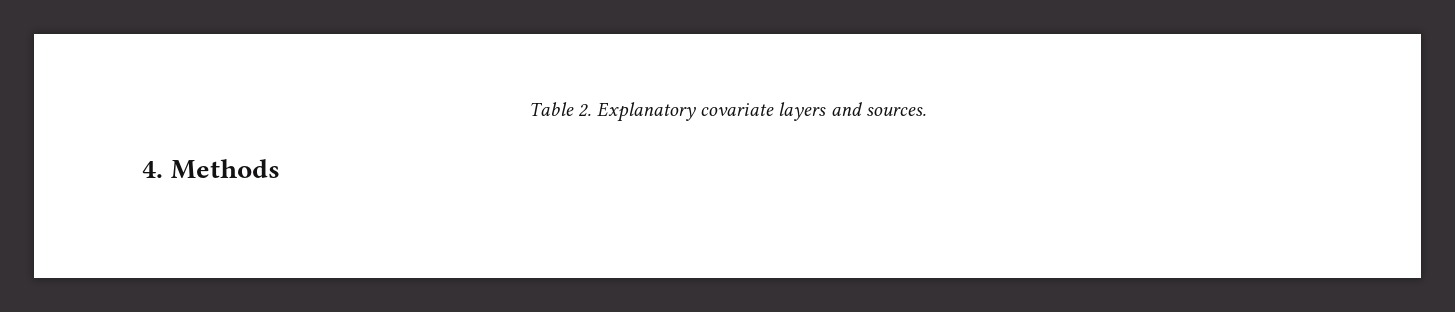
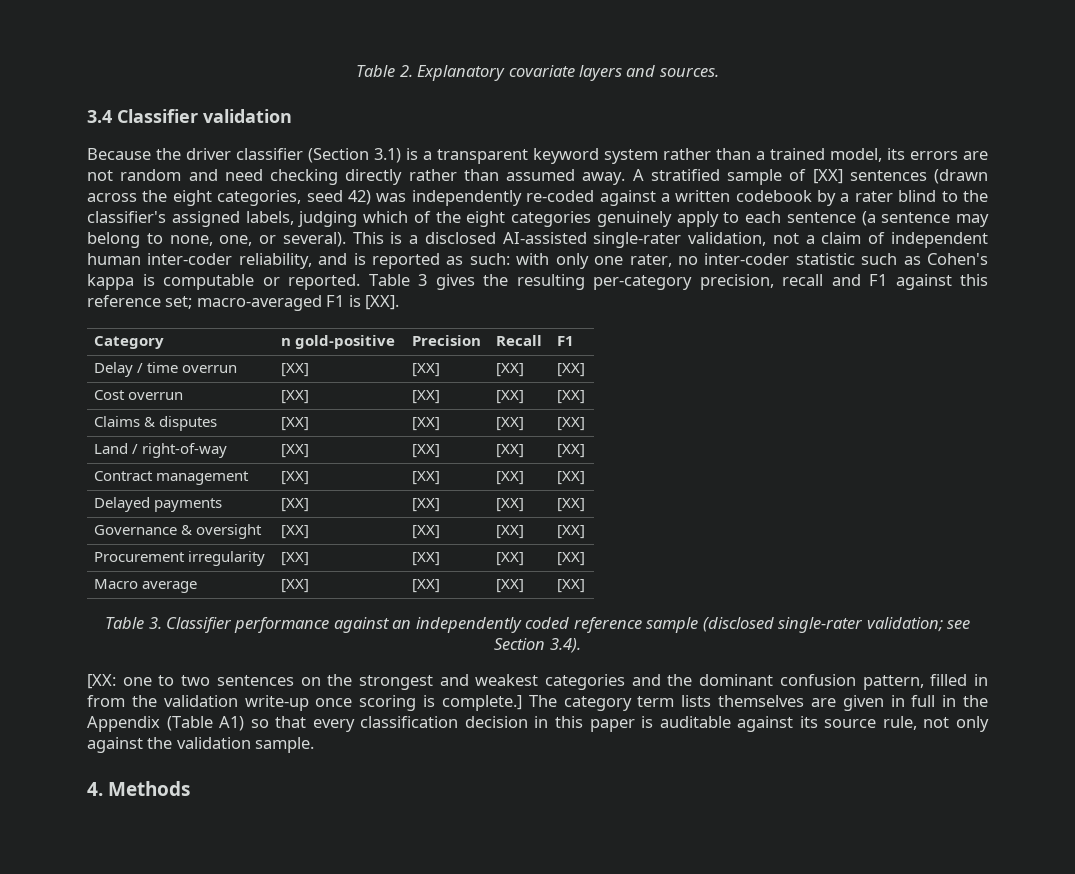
(927, 111) none -> [87,109,292,123] [87,148,988,164] [87,169,988,185] [87,190,989,206] [87,211,989,227] [87,232,988,248] [87,253,988,269] [87,274,988,290] [87,295,400,311] [94,336,165,349] [281,335,396,349] [412,335,482,346] [496,335,543,346] [557,336,575,346] [94,362,238,377] [281,363,310,377] [412,363,441,377] [496,363,525,377] [557,363,586,377] [94,390,184,400] [281,390,310,404] [412,390,441,404] [496,390,525,404] [557,390,586,404] [94,416,218,431] [281,417,310,431] [412,417,441,431] [496,417,525,431] [557,417,586,431] [94,443,228,458] [281,444,310,458] [412,444,441,458] [496,444,525,458] [557,444,586,458] [94,471,250,485] [281,471,310,485] [412,471,441,485] [496,471,525,485] [557,471,586,485] [94,497,223,512] [281,498,310,512] [412,498,441,512] [496,498,525,512] [557,498,586,512] [94,524,263,539] [281,525,310,539] [412,525,441,539] [496,525,525,539] [557,525,586,539] [94,551,266,566] [281,552,310,566] [412,552,441,566] [496,552,525,566] [557,552,586,566] [94,579,198,593] [281,579,310,593] [412,579,441,593] [496,579,525,593] [557,579,586,593] [105,617,970,633] [494,638,581,653] [87,674,989,690] [87,695,989,711] [87,716,989,732] [87,737,315,753] // 3.4 Classifier validation // Because the driver classifier (Section 3.1) is a transparent keyword system rather than a trained model, its errors are not random and need checking directly rather than assumed away. A stratified sample of [XX] sentences (drawn across the eight categories, seed 42) was independently re-coded against a written codebook by a rater blind to the classifier's assigned labels, judging which of the eight categories genuinely apply to each sentence (a sentence may belong to none, one, or several). This is a disclosed AI-assisted single-rater validation, not a claim of independent human inter-coder reliability, and is reported as such: with only one rater, no inter-coder statistic such as Cohen's kappa is computable or reported. Table 3 gives the resulting per-category precision, recall and F1 against this reference set; macro-averaged F1 is [XX]. // Category | n gold-positive | Precision | Recall | F1 // Delay / time overrun | [XX] | [XX] | [XX] | [XX] // Cost overrun | [XX] | [XX] | [XX] | [XX] // Claims & disputes | [XX] | [XX] | [XX] | [XX] // Land / right-of-way | [XX] | [XX] | [XX] | [XX] // Contract management | [XX] | [XX] | [XX] | [XX] // Delayed payments | [XX] | [XX] | [XX] | [XX] // Governance & oversight | [XX] | [XX] | [XX] | [XX] // Procurement irregularity | [XX] | [XX] | [XX] | [XX] // Macro average | [XX] | [XX] | [XX] | [XX] // Table 3. Classifier performance against an independently coded reference sample (disclosed single-rater validation; see Section 3.4). // [XX: one to two sentences on the strongest and weakest categories and the dominant confusion pattern, filled in from the validation write-up once scoring is complete.] The category term lists themselves are given in full in the Appendix (Table A1) so that every classification decision in this paper is auditable against its source rule, not only against the validation sample.

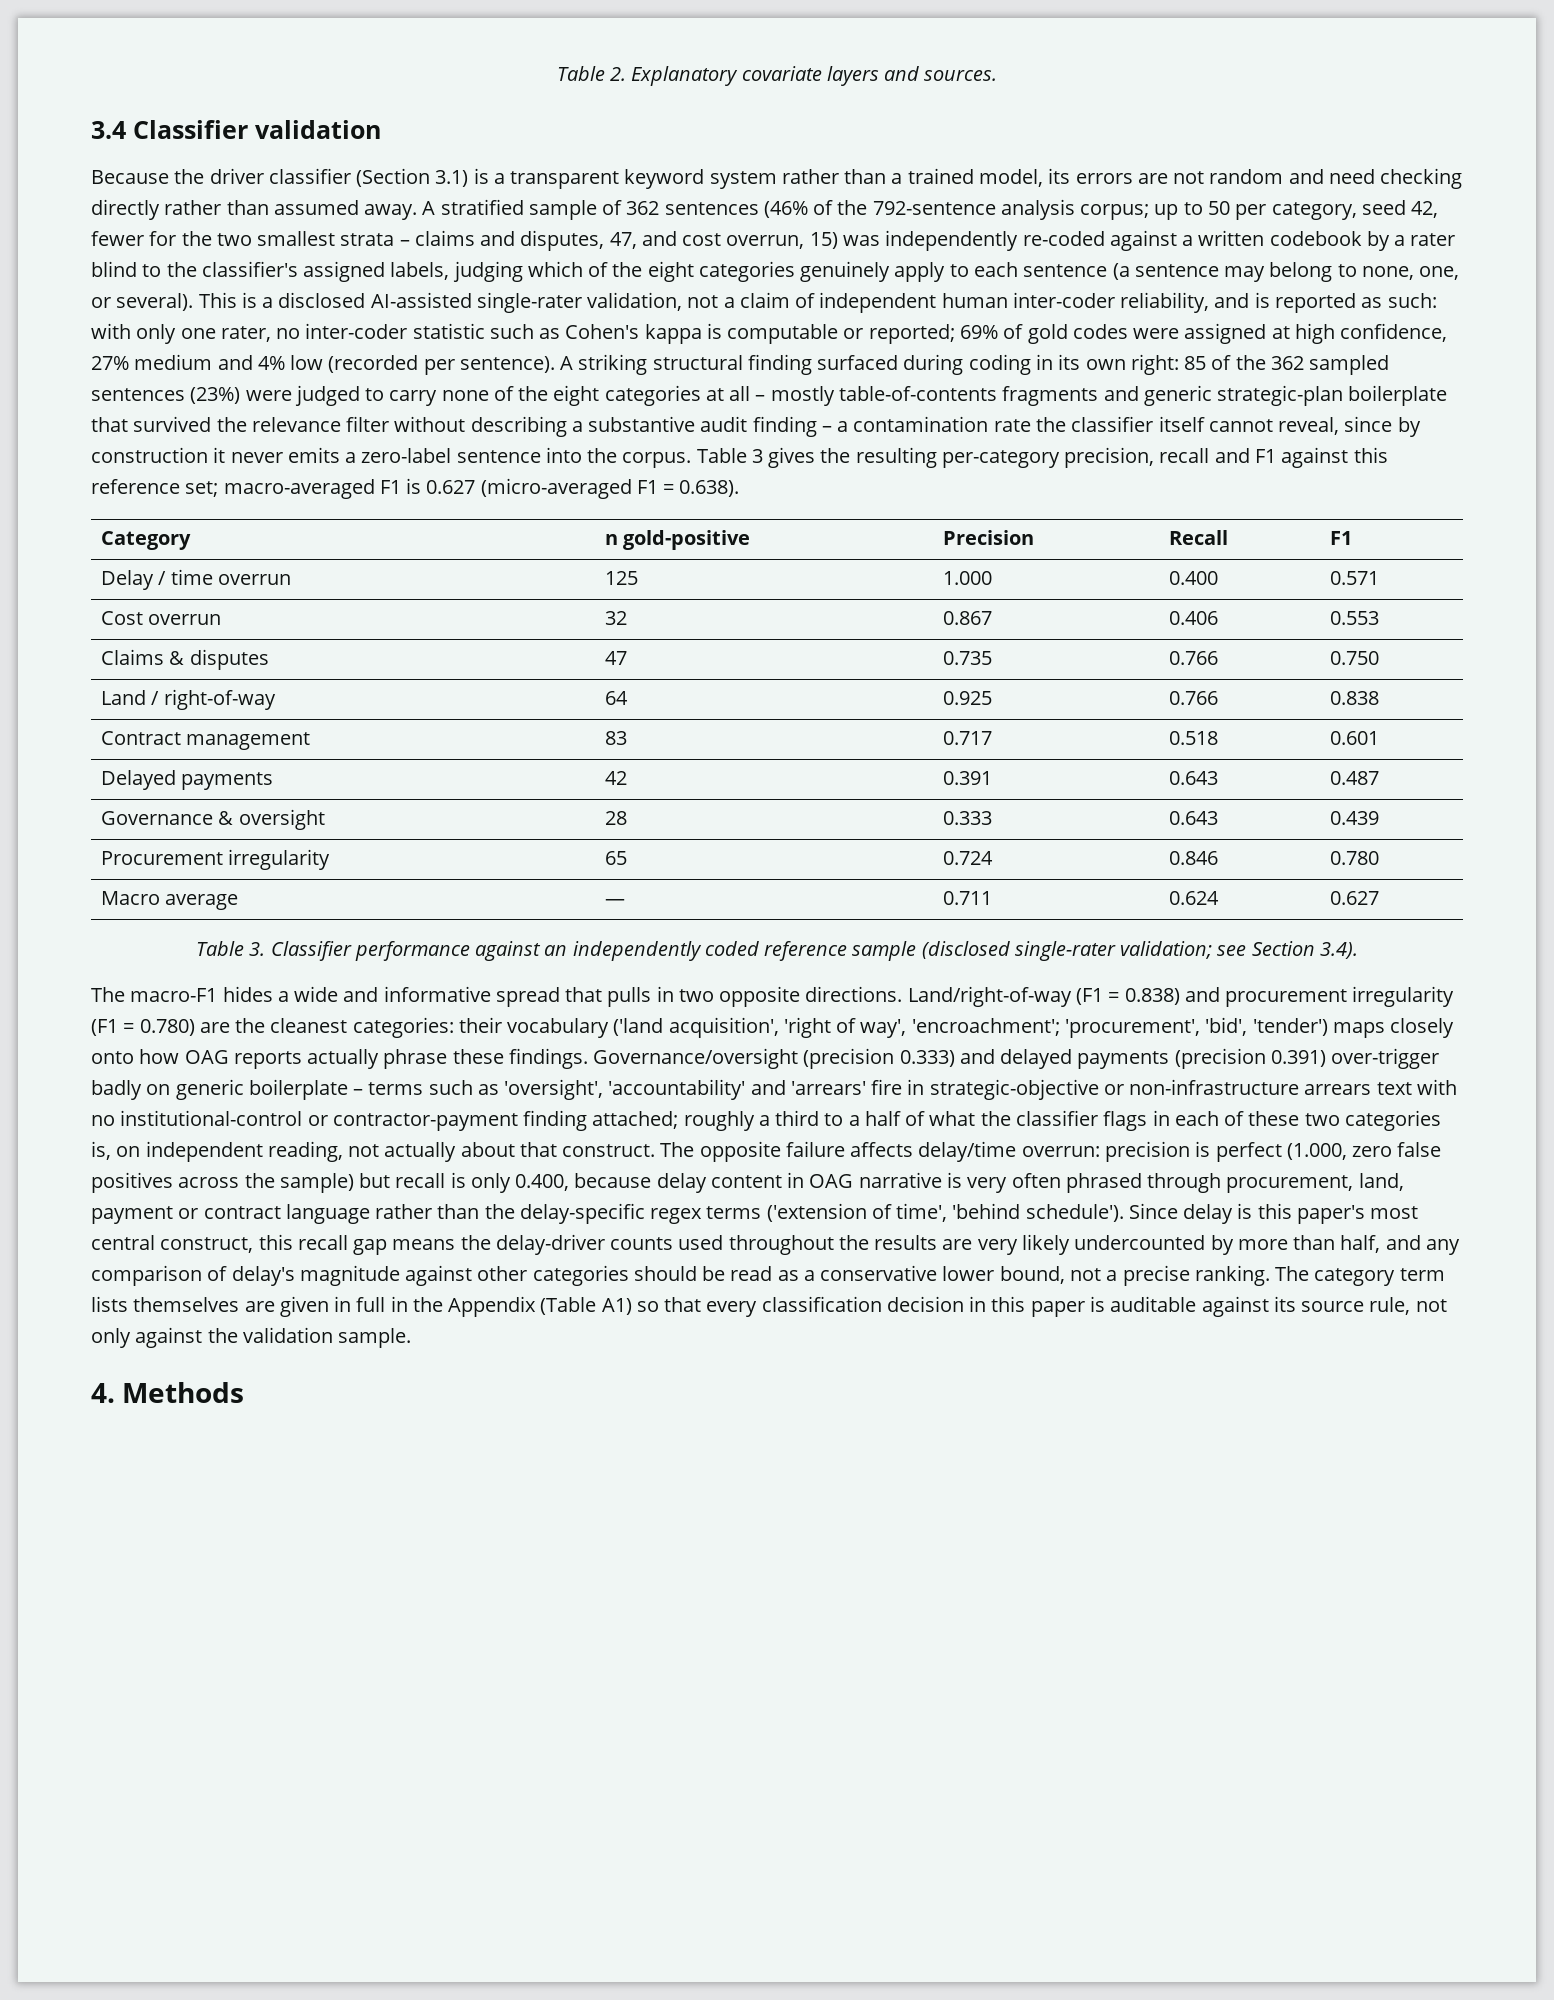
[812,169,988,184] [87,190,371,206] [XX] sentences (drawn across the eight categories, seed 42) -> [626,199,1439,220] [91,230,838,251] 362 sentences (46% of the 792-sentence analysis corpus; up to 50 per category, seed 42, fewer for the two smallest strata – claims and disputes, 47, and cost overrun, 15)
[288,274,360,290] reported. -> [868,323,1448,344] [91,354,1390,375] [91,385,1448,406] [91,416,1421,437] [91,447,692,468] reported; 69% of gold codes were assigned at high confidence, 27% medium and 4% low (recorded per sentence). A striking structural finding surfaced during coding in its own right: 85 of the 362 sampled sentences (23%) were judged to carry none of the eight categories at all – mostly table-of-contents fragments and generic strategic-plan boilerplate that survived the relevance filter without describing a substantive audit finding – a contamination rate the classifier itself cannot reveal, since by construction it never emits a zero-label sentence into the corpus.
[365,295,400,310] [XX]. -> [426,478,740,499] 0.627 (micro-averaged F1 = 0.638).
[281,363,310,377] [412,363,441,377] [496,363,525,377] [557,363,586,377] [94,390,184,400] [281,390,310,404] [412,390,441,404] [496,390,525,404] [557,390,586,404] [XX] | [XX] | [XX] | [XX] // Cost overrun | [XX] | [XX] | [XX] | [XX] -> [605,571,639,585] [943,571,993,585] [1169,571,1219,585] [1330,571,1380,585] [101,611,222,625] [605,611,628,625] [943,611,993,625] [1169,611,1219,625] [1330,611,1380,625] 125 | 1.000 | 0.400 | 0.571 // Cost overrun | 32 | 0.867 | 0.406 | 0.553
[281,417,310,431] [412,417,441,431] [496,417,525,431] [557,417,586,431] [XX] | [XX] | [XX] | [XX] -> [605,651,628,665] [943,651,993,665] [1169,651,1219,665] [1330,651,1380,665] 47 | 0.735 | 0.766 | 0.750
[281,444,310,458] [412,444,441,458] [496,444,525,458] [557,444,586,458] [94,471,250,485] [281,471,310,485] [412,471,441,485] [496,471,525,485] [557,471,586,485] [94,497,223,512] [281,498,310,512] [412,498,441,512] [496,498,525,512] [557,498,586,512] [94,524,263,539] [281,525,310,539] [412,525,441,539] [496,525,525,539] [557,525,586,539] [94,551,266,566] [281,552,310,566] [412,552,441,566] [496,552,525,566] [557,552,586,566] [94,579,198,593] [281,579,310,593] [412,579,441,593] [496,579,525,593] [557,579,586,593] [XX] | [XX] | [XX] | [XX] // Contract management | [XX] | [XX] | [XX] | [XX] // Delayed payments | [XX] | [XX] | [XX] | [XX] // Governance & oversight | [XX] | [XX] | [XX] | [XX] // Procurement irregularity | [XX] | [XX] | [XX] | [XX] // Macro average | [XX] | [XX] | [XX] | [XX] -> [605,691,629,705] [943,691,993,705] [1169,691,1219,705] [1330,691,1380,705] [101,731,311,750] [605,731,628,745] [943,731,993,745] [1169,731,1219,745] [1330,731,1380,745] [101,770,274,790] [605,771,628,785] [943,771,993,785] [1169,771,1219,785] [1330,771,1380,785] [101,809,325,830] [605,811,628,825] [943,811,993,825] [1169,811,1219,825] [1330,811,1380,825] [101,849,331,870] [605,851,628,865] [943,851,994,865] [1169,851,1219,865] [1330,851,1380,865] [101,891,239,910] [605,899,626,905] [943,891,993,905] [1169,891,1220,905] [1330,891,1380,905] 64 | 0.925 | 0.766 | 0.838 // Contract management | 83 | 0.717 | 0.518 | 0.601 // Delayed payments | 42 | 0.391 | 0.643 | 0.487 // Governance & oversight | 28 | 0.333 | 0.643 | 0.439 // Procurement irregularity | 65 | 0.724 | 0.846 | 0.780 // Macro average | — | 0.711 | 0.624 | 0.627
[87,674,989,690] [87,695,522,711] [XX: one to two sentences on the strongest and weakest categories and the dominant confusion pattern, filled in from the validation write-up once scoring is complete.] -> [91,986,1455,1007] [91,1017,1455,1038] [91,1048,1440,1069] [91,1079,1458,1100] [91,1110,1441,1131] [91,1141,1442,1162] [91,1172,1404,1193] [91,1203,1419,1224] [91,1234,1460,1255] [91,1265,1270,1286] The macro-F1 hides a wide and informative spread that pulls in two opposite directions. Land/right-of-way (F1 = 0.838) and procurement irregularity (F1 = 0.780) are the cleanest categories: their vocabulary ('land acquisition', 'right of way', 'encroachment'; 'procurement', 'bid', 'tender') maps closely onto how OAG reports actually phrase these findings. Governance/oversight (precision 0.333) and delayed payments (precision 0.391) over-trigger badly on generic boilerplate – terms such as 'oversight', 'accountability' and 'arrears' fire in strategic-objective or non-infrastructure arrears text with no institutional-control or contractor-payment finding attached; roughly a third to a half of what the classifier flags in each of these two categories is, on independent reading, not actually about that construct. The opposite failure affects delay/time overrun: precision is perfect (1.000, zero false positives across the sample) but recall is only 0.400, because delay content in OAG narrative is very often phrased through procurement, land, payment or contract language rather than the delay-specific regex terms ('extension of time', 'behind schedule'). Since delay is this paper's most central construct, this recall gap means the delay-driver counts used throughout the results are very likely undercounted by more than half, and any comparison of delay's magnitude against other categories should be read as a conservative lower bound, not a precise ranking.

